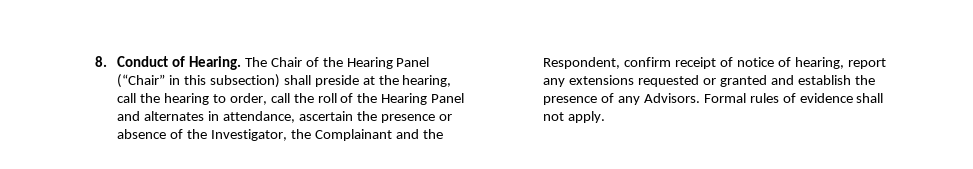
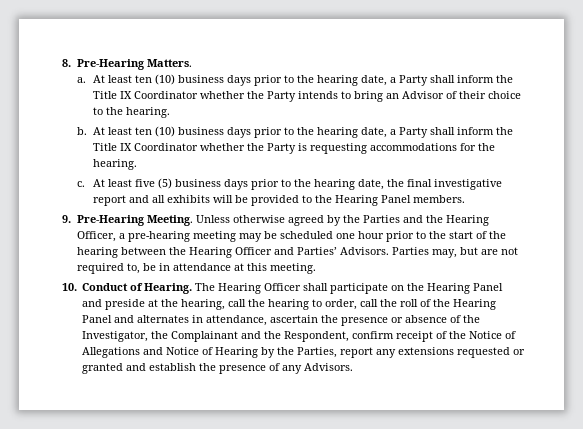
[117,56,430,70] [117,74,311,88] Conduct of Hearing. The Chair of the Hearing Panel (“Chair” in this subsection) shall -> [77,59,193,70] [77,74,514,86] [93,91,522,102] [93,107,171,118] [77,126,514,138] [93,143,496,154] [93,159,138,170] [77,178,503,190] [93,195,466,206] [61,215,490,226] [77,231,507,242] [77,247,519,258] [77,263,317,274] [61,283,504,294] [82,299,103,307] Pre-Hearing Matters. // a. At least ten (10) business days prior to the hearing date, a Party shall inform the Title IX Coordinator whether the Party intends to bring an Advisor of their choice to the hearing. // b. At least ten (10) business days prior to the hearing date, a Party shall inform the Title IX Coordinator whether the Party is requesting accommodations for the hearing. // c. At least five (5) business days prior to the hearing date, the final investigative report and all exhibits will be provided to the Hearing Panel members. // 9. Pre-Hearing Meeting. Unless otherwise agreed by the Parties and the Hearing Officer, a pre-hearing meeting may be scheduled one hour prior to the start of the hearing between the Hearing Officer and Parties’ Advisors. Parties may, but are not required to, be in attendance at this meeting. // 10. Conduct of Hearing. The Hearing Officer shall participate on the Hearing Panel and
[736,57,844,69] notice of hearing, -> [449,331,517,339] [82,347,338,358] the Notice of Allegations and Notice of Hearing by the Parties,
[703,93,884,103] [543,111,606,123] Formal rules of evidence shall not apply. -> (354, 367) none

